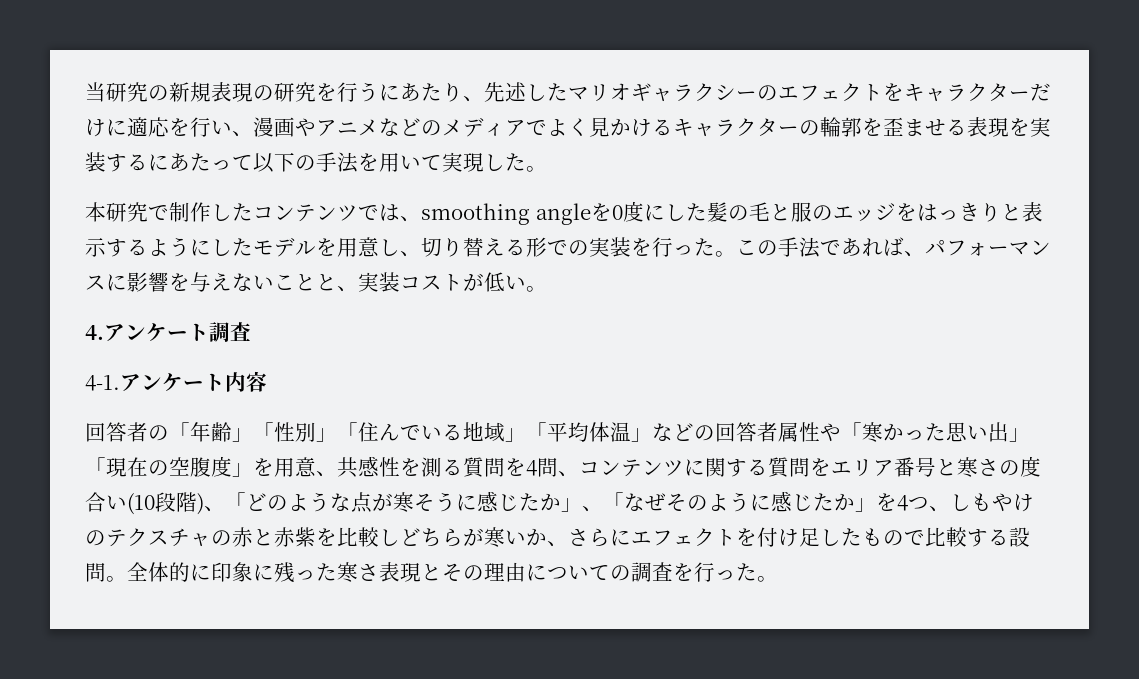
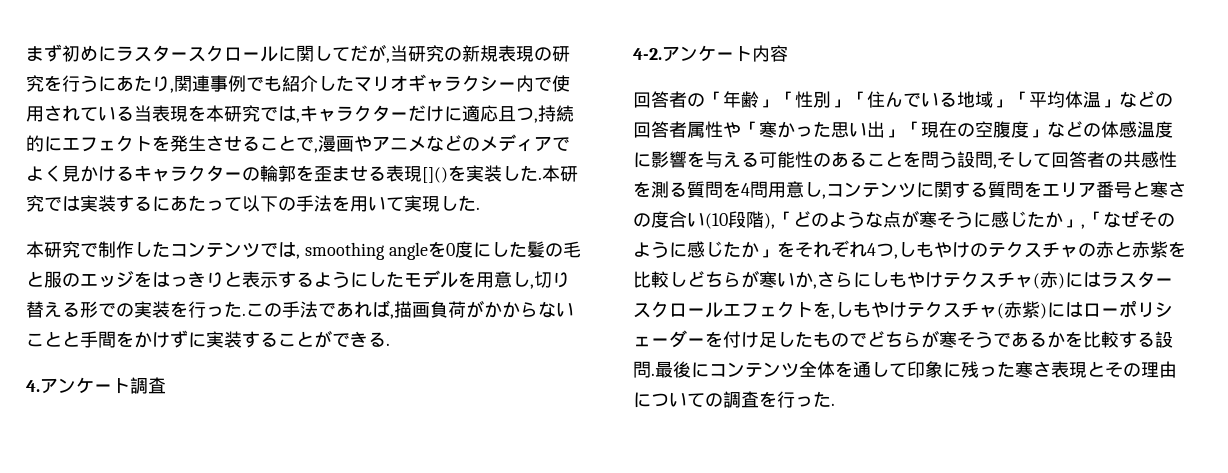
(85, 92) none -> [26,44,390,63] まず初めにラスタースクロールに関してだが,
[463,82,526,102] 、先述 -> [170,75,318,93] ,関連事例でも紹介
[757,83,904,101] のエフェクトを -> [516,75,570,92] [26,105,300,123] 内で使用されている当表現を本研究では,
[169,117,253,137] を行い、 -> [498,105,574,123] [26,135,318,153] 且つ,持続的にエフェクトを発生させることで,
[1009,118,1030,136] を -> [422,165,578,183] [26,195,80,212] []()を実装した.本研究では
[526,166,547,172] 。 -> [476,207,480,210] .
[400,216,421,222] 、 -> [296,254,300,259] ,
[400,251,421,257] 、 -> [530,284,534,289] ,
[715,251,736,257] 。 -> [242,313,246,316] .
[904,240,1051,257] [85,272,547,292] 、パフォーマンスに影響を与えないことと、実装コストが低い。 -> [390,300,574,319] [26,330,390,348] ,描画負荷がかからないことと手間をかけずに実装することができる.
[85,375,120,391] 4-1. -> [633,48,662,60] 4-2.
[253,457,337,477] を用意、 -> [1047,121,1173,138] [633,151,1123,169] などの体感温度に影響を与える可能性のあることを問う設問,そして回答者の
[558,471,579,477] 、 -> [768,181,826,199] 用意し,
[197,493,225,515] )、 -> [764,213,775,229] ),
[582,506,603,512] 、 -> [1081,224,1085,229] ,
[897,495,950,512] 4つ、 -> [795,240,898,259] それぞれ4つ,
[547,527,1030,547] [85,562,211,582] 、さらにエフェクトを付け足したもので比較する設問。全体的に -> [813,271,1173,289] [633,300,1173,319] [633,330,1173,348] [633,361,907,378] ,さらにしもやけテクスチャ(赤)にはラスタースクロールエフェクトを,しもやけテクスチャ(赤紫)にはローポリシェーダーを付け足したものでどちらが寒そうであるかを比較する設問.最後にコンテンツ全体を通して
[757,576,778,582] 。 -> [831,403,835,406] .

